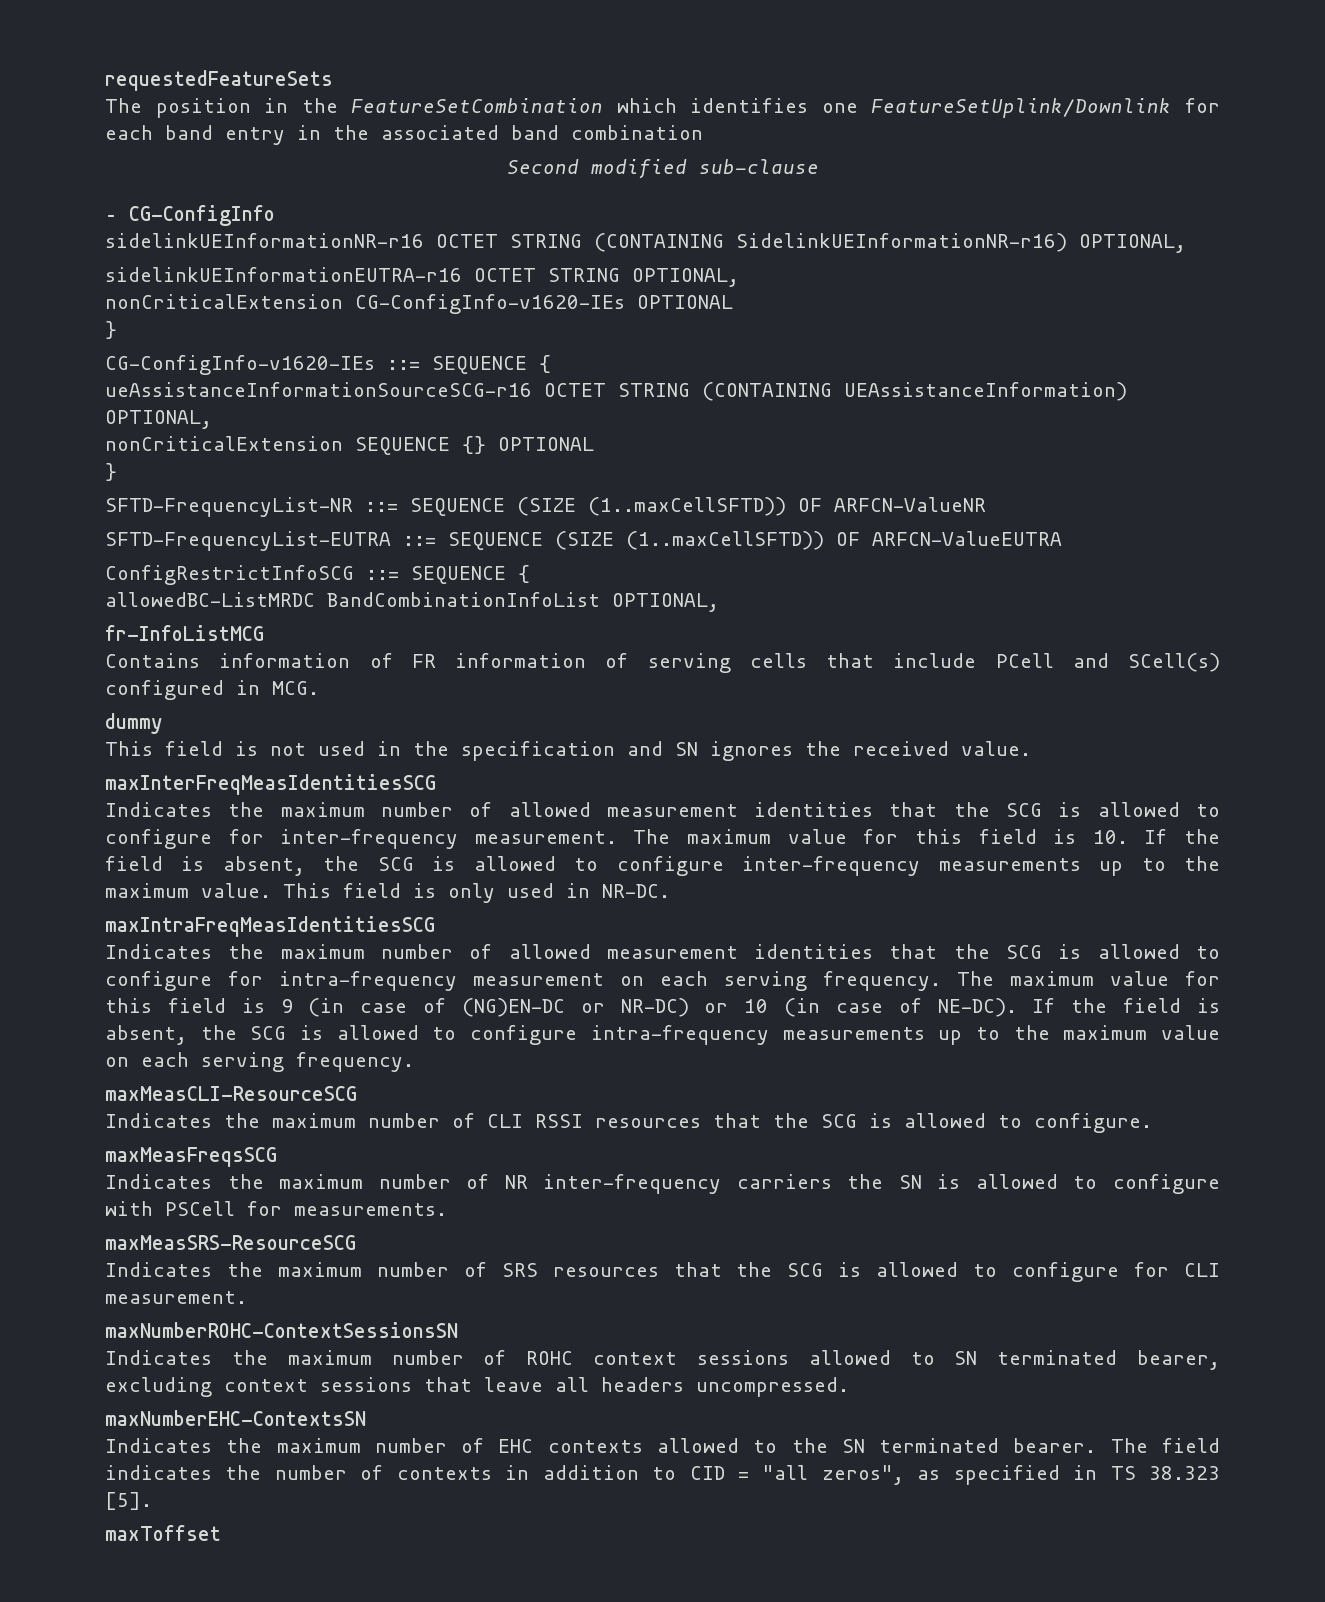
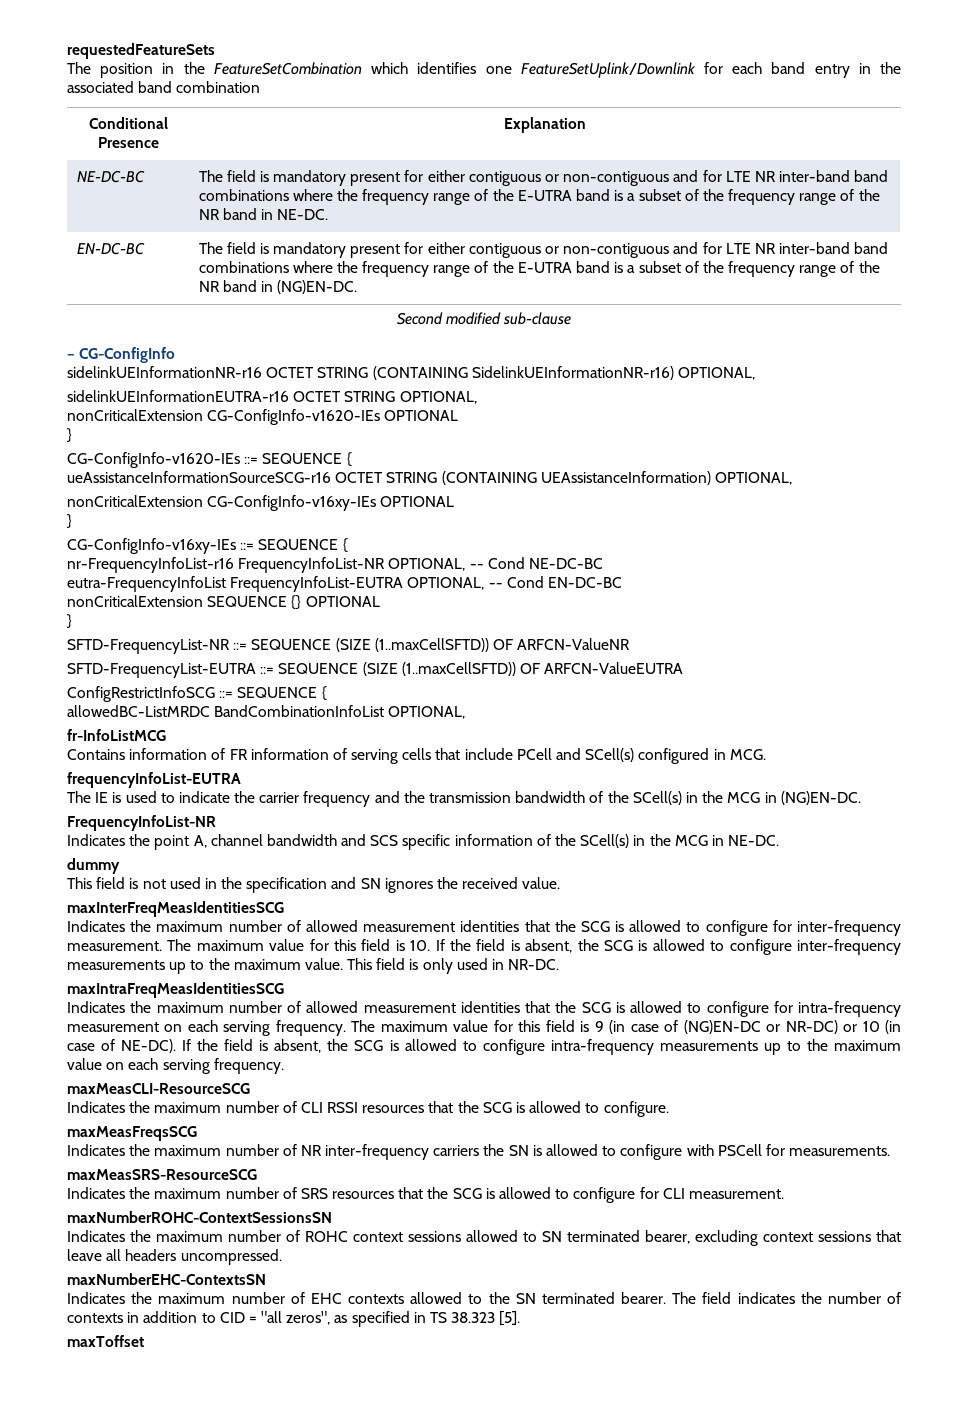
(703, 132) none -> [89,117,168,129] [98,137,159,148] [504,117,586,133] [76,170,145,183] [198,170,889,186] [198,189,880,205] [198,208,329,220] [76,242,145,255] [198,242,889,258] [198,261,880,277] [198,280,358,294] // Conditional Presence | Explanation // NE-DC-BC | The field is mandatory present for either contiguous or non-contiguous and for LTE NR inter-band band combinations where the frequency range of the E-UTRA band is a subset of the frequency range of the NR band in NE-DC. // EN-DC-BC | The field is mandatory present for either contiguous or non-contiguous and for LTE NR inter-band band combinations where the frequency range of the E-UTRA band is a subset of the frequency range of the NR band in (NG)EN-DC.
(212, 419) none -> [67,495,455,511] [67,514,72,529] [67,538,348,554] [67,557,603,573] [67,576,622,592] // nonCriticalExtension CG-ConfigInfo-v16xy-IEs OPTIONAL // } // CG-ConfigInfo-v16xy-IEs ::= SEQUENCE { // nr-FrequencyInfoList-r16 FrequencyInfoList-NR OPTIONAL, -- Cond NE-DC-BC // eutra-FrequencyInfoList FrequencyInfoList-EUTRA OPTIONAL, -- Cond EN-DC-BC
(319, 688) none -> [67,772,241,788] [67,791,861,807] [67,815,216,831] [67,834,780,850] // frequencyInfoList-EUTRA // The IE is used to indicate the carrier frequency and the transmission bandwidth of the SCell(s) in the MCG in (NG)EN-DC. // FrequencyInfoList-NR // Indicates the point A, channel bandwidth and SCS specific information of the SCell(s) in the MCG in NE-DC.

